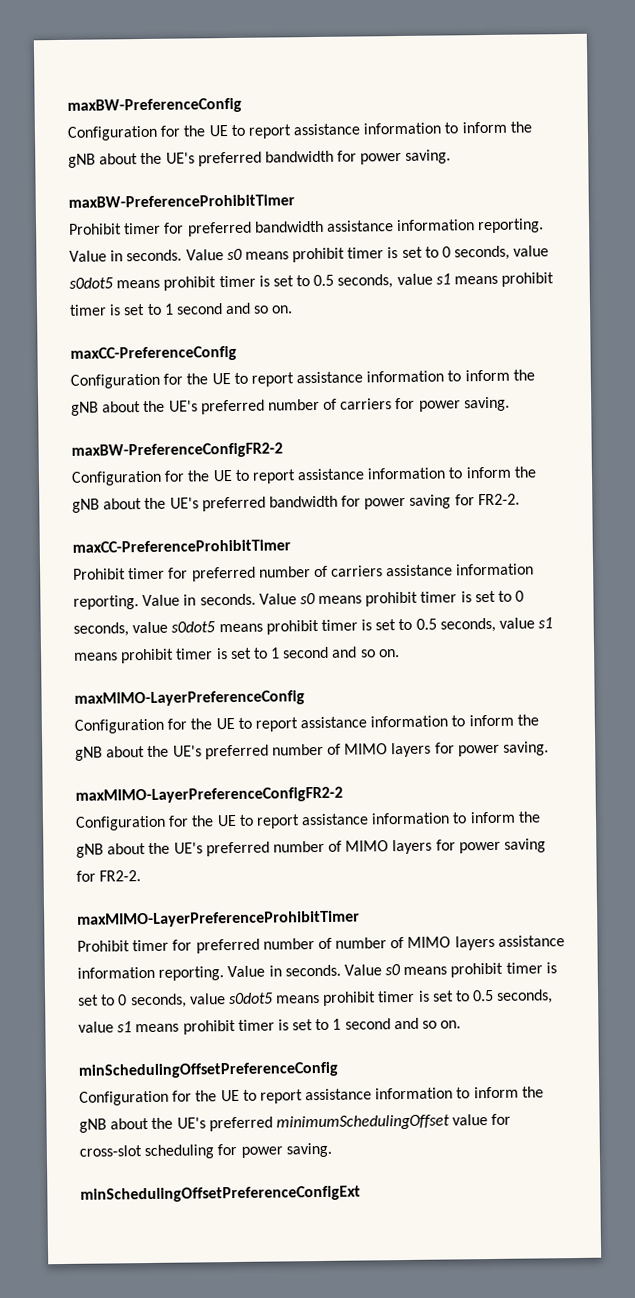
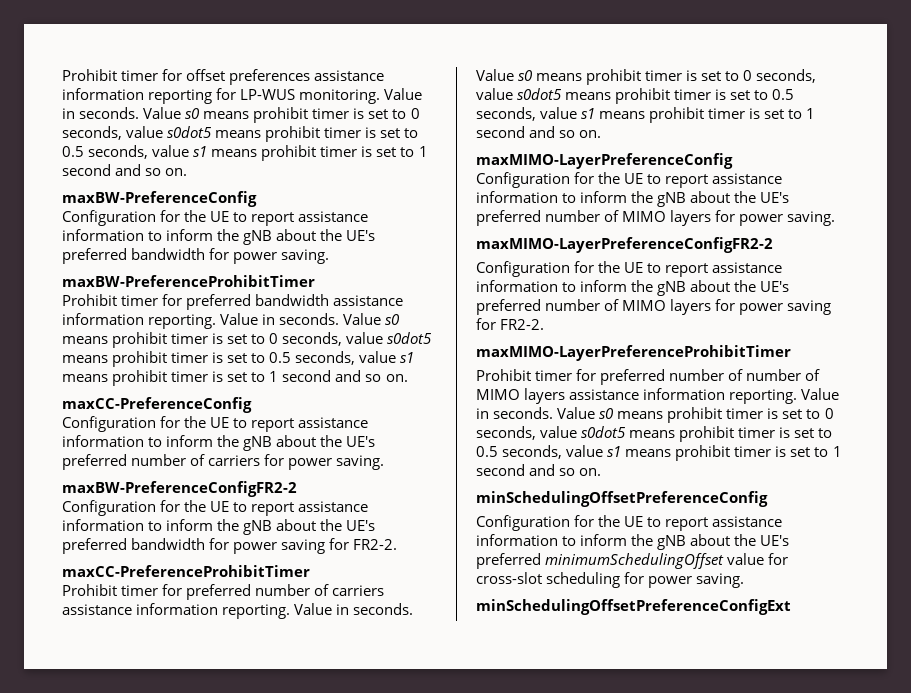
(67, 105) none -> [62,69,385,85] [62,88,423,104] [62,107,420,123] [62,126,419,142] [62,145,428,161] [62,164,188,176] Prohibit timer for offset preferences assistance information reporting for LP-WUS monitoring. Value in seconds. Value s0 means prohibit timer is set to 0 seconds, value s0dot5 means prohibit timer is set to 0.5 seconds, value s1 means prohibit timer is set to 1 second and so on. //

